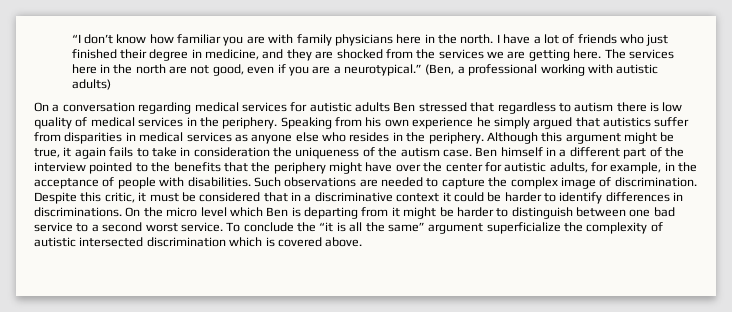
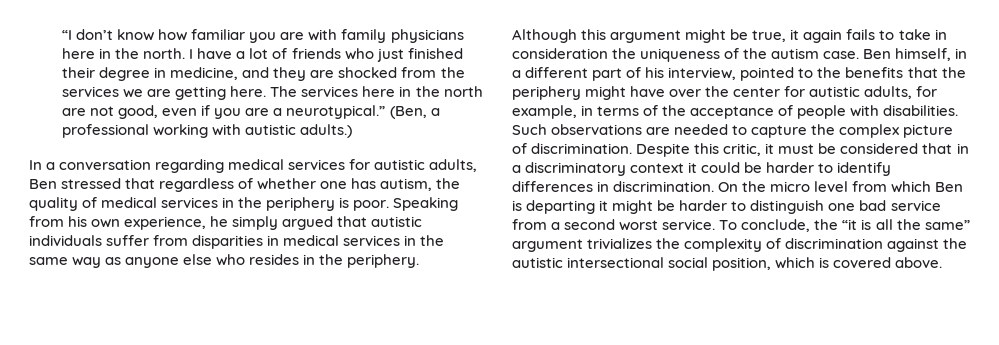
[71,79,111,90] [34,102,49,112] adults) // On -> [300,124,353,138] [29,160,42,170] adults.) // In
[355,102,390,112] adults -> [429,159,478,172] adults,
[558,102,683,112] to autism there is low -> [238,178,461,191] of whether one has autism, the
[222,117,278,129] periphery. -> [266,197,390,211] periphery is poor.
[412,117,474,129] experience -> [124,216,207,230] experience,
[603,117,651,127] autistics -> [371,216,423,227] [29,235,102,246] autistic individuals
(232, 137) none -> [404,235,445,246] [29,257,102,268] in the same way
[500,147,543,157] himself -> [895,48,952,61] himself,
[664,147,684,157] [34,162,86,172] the interview -> [645,67,737,80] his interview,
(675, 166) none -> [597,105,659,116] terms of
[560,177,596,189] image -> [903,124,954,138] picture
[314,192,393,202] discriminative -> [525,162,627,176] discriminatory
[34,207,122,217] discriminations. -> [613,181,715,192] discrimination.
(227, 212) none -> [852,181,888,192] from
[361,207,389,217] from -> (596, 207) none
[576,207,626,217] between -> (825, 207) none
[76,223,89,232] to -> [512,219,547,230] from
[243,222,294,232] conclude -> [741,219,811,232] conclude,
[486,222,561,234] superficialize -> [587,238,653,249] trivializes
[34,237,226,247] autistic intersected discrimination -> [785,238,968,252] [512,257,772,271] discrimination against the autistic intersectional social position,

